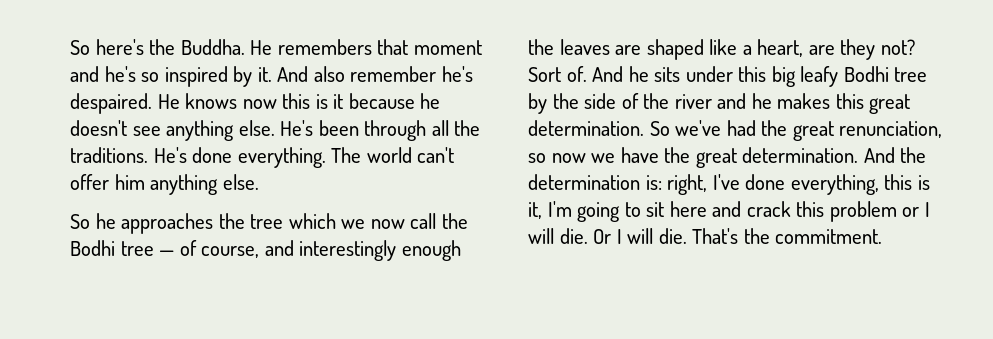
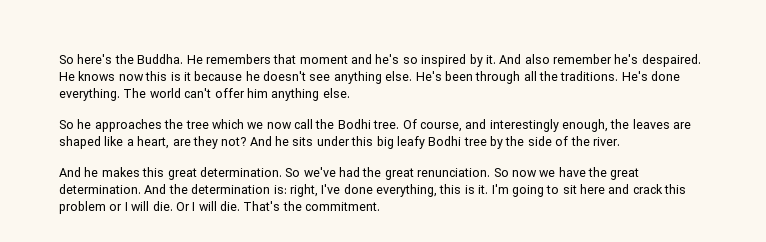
[120,240,197,256] tree — of -> [373,119,417,129] tree. Of
[401,240,461,261] enough -> [562,119,608,132] enough,
[528,66,587,82] Sort of. -> (247, 141) none
[674,93,747,109] river and -> [592,137,620,146] [59,167,81,177] river. // And
[839,121,943,138] [528,153,546,163] renunciation, so -> [417,168,509,177] renunciation. So
[528,202,542,219] it, -> [478,185,489,194] it.

